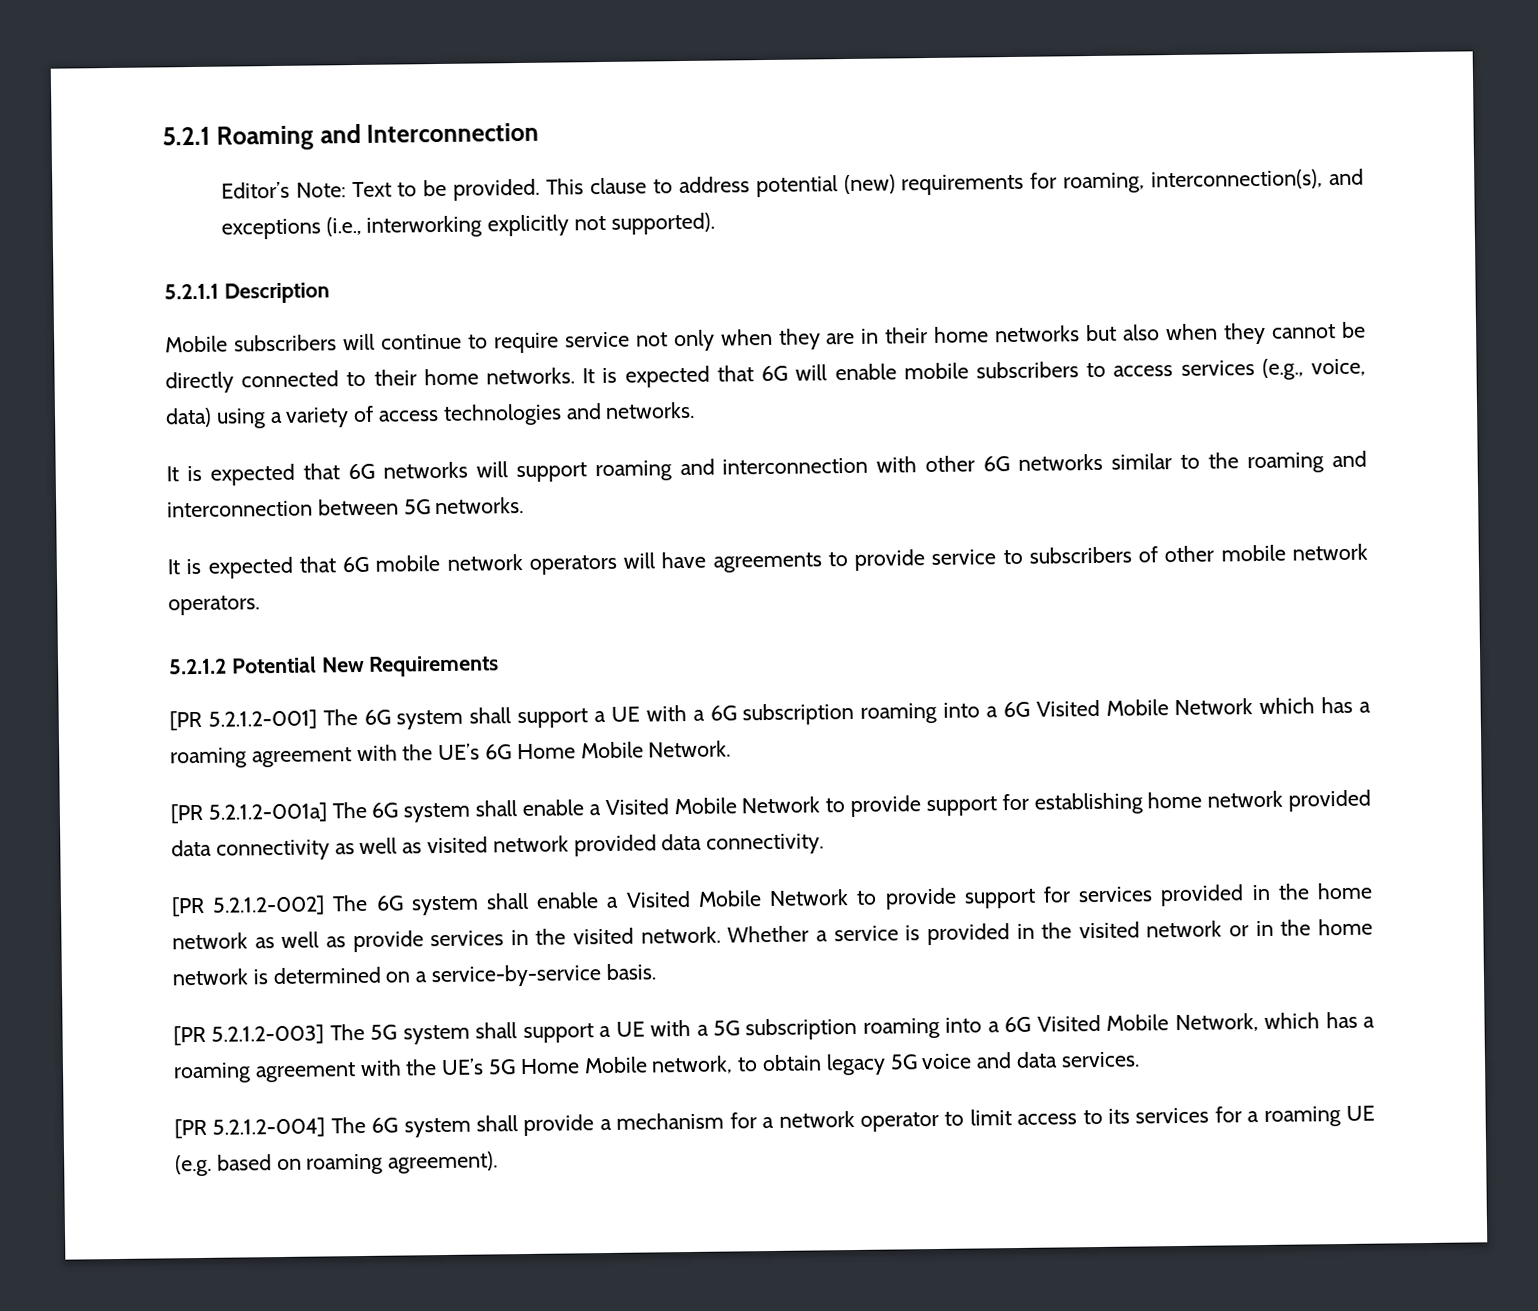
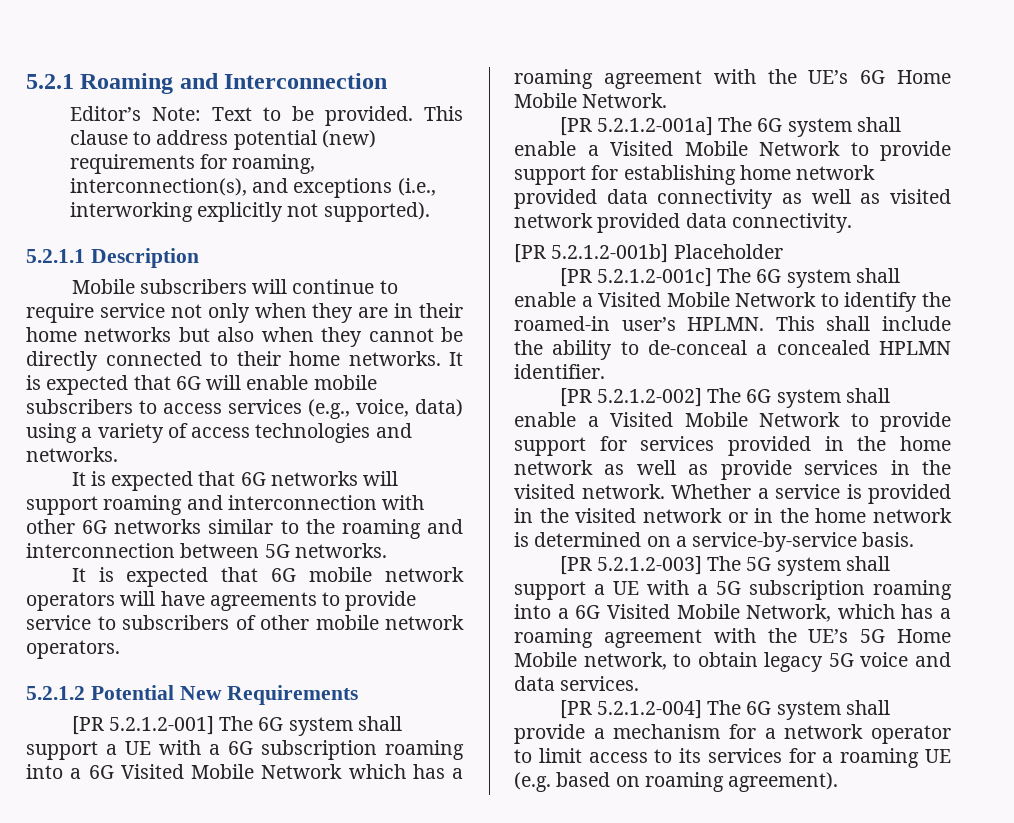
(825, 844) none -> [514,244,783,263] [559,268,900,288] [514,292,951,312] [514,316,951,331] [514,340,951,360] [514,364,605,379] // [PR 5.2.1.2-001b] Placeholder // [PR 5.2.1.2-001c] The 6G system shall enable a Visited Mobile Network to identify the roamed-in user’s HPLMN. This shall include the ability to de-conceal a concealed HPLMN identifier.

